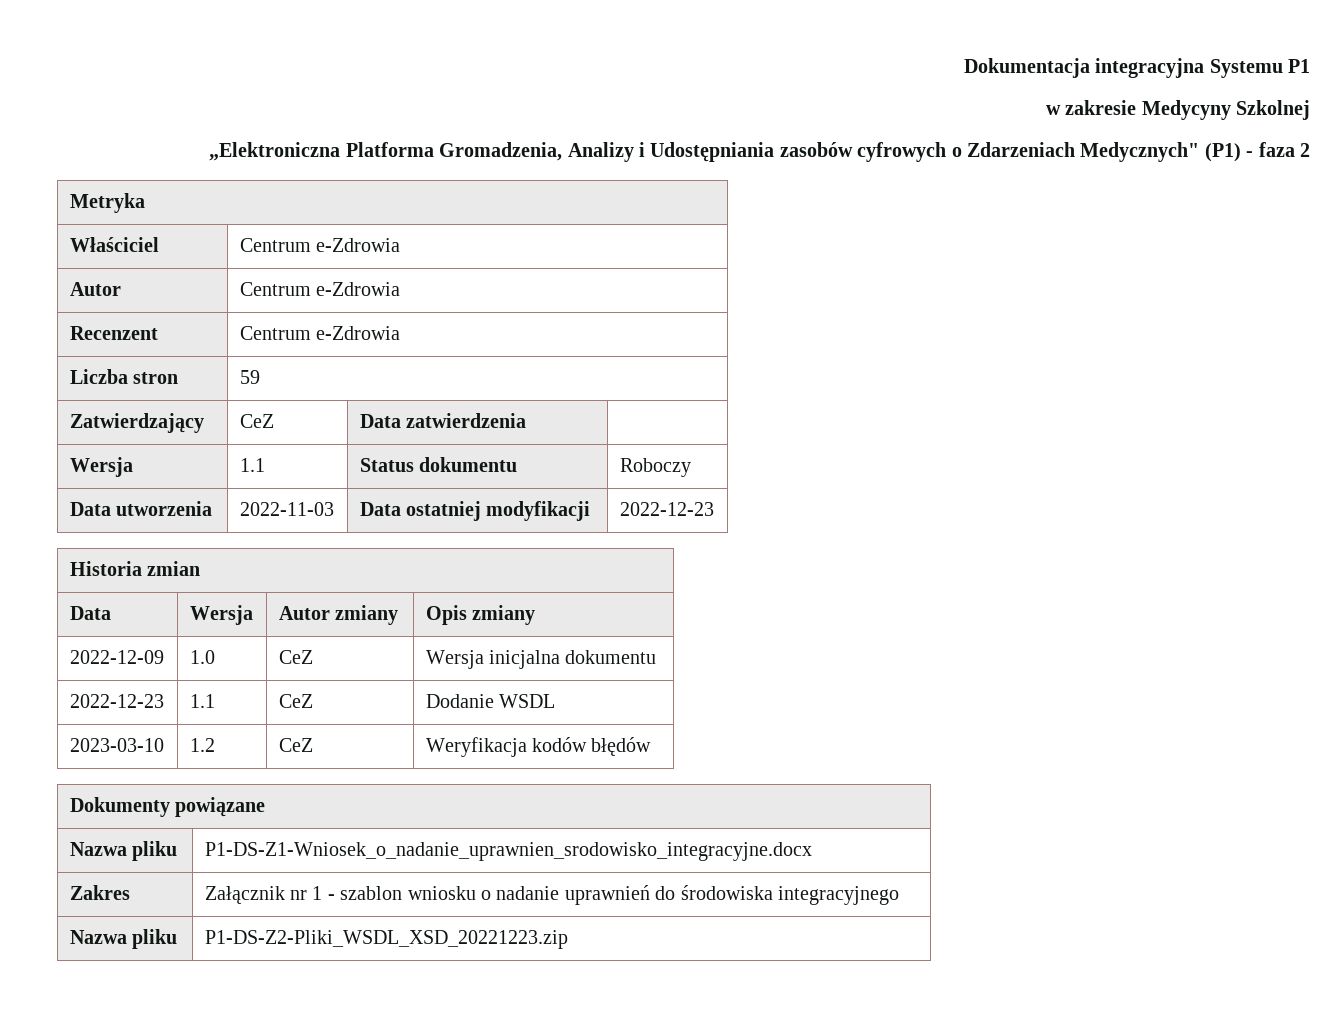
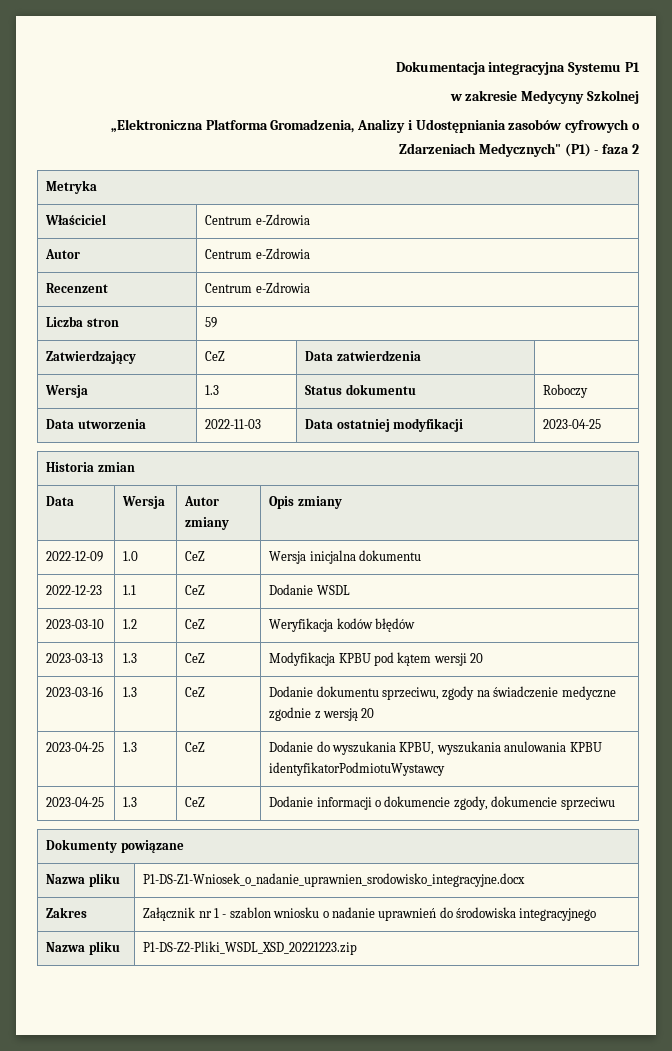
[239,458,265,472] 1.1 -> [205,385,220,395] 1.3
[619,502,714,516] 2022-12-23 -> [543,419,602,429] 2023-04-25
(652, 746) none -> [46,653,104,663] [123,653,138,663] [185,653,206,663] [269,652,484,666] [46,686,104,697] [123,687,138,697] [185,687,206,697] [269,686,616,700] [269,707,375,721] [46,742,105,752] [123,742,138,752] [185,742,206,752] [269,741,602,755] [269,762,446,776] [46,797,105,807] [123,797,138,807] [185,797,206,807] [269,796,615,810] // 2023-03-13 | 1.3 | CeZ | Modyfikacja KPBU pod kątem wersji 20 // 2023-03-16 | 1.3 | CeZ | Dodanie dokumentu sprzeciwu, zgody na świadczenie medyczne zgodnie z wersją 20 // 2023-04-25 | 1.3 | CeZ | Dodanie do wyszukania KPBU, wyszukania anulowania KPBU identyfikatorPodmiotuWystawcy // 2023-04-25 | 1.3 | CeZ | Dodanie informacji o dokumencie zgody, dokumencie sprzeciwu

